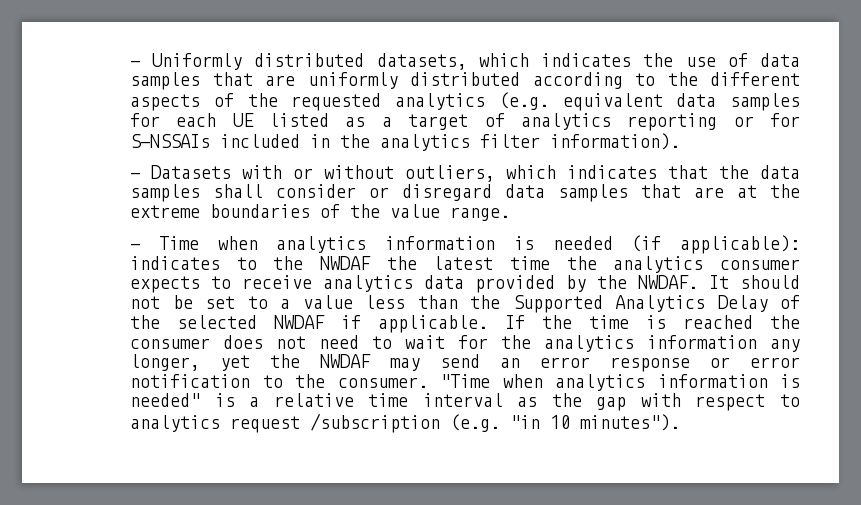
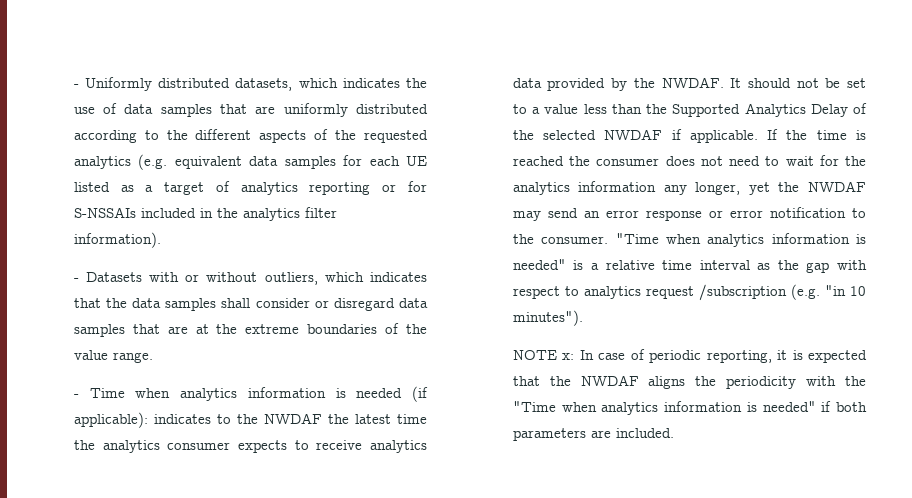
(681, 422) none -> [512,349,867,363] [512,375,866,389] [512,401,867,415] [512,428,674,441] // NOTE x: In case of periodic reporting, it is expected that the NWDAF aligns the periodicity with the "Time when analytics information is needed" if both parameters are included.

